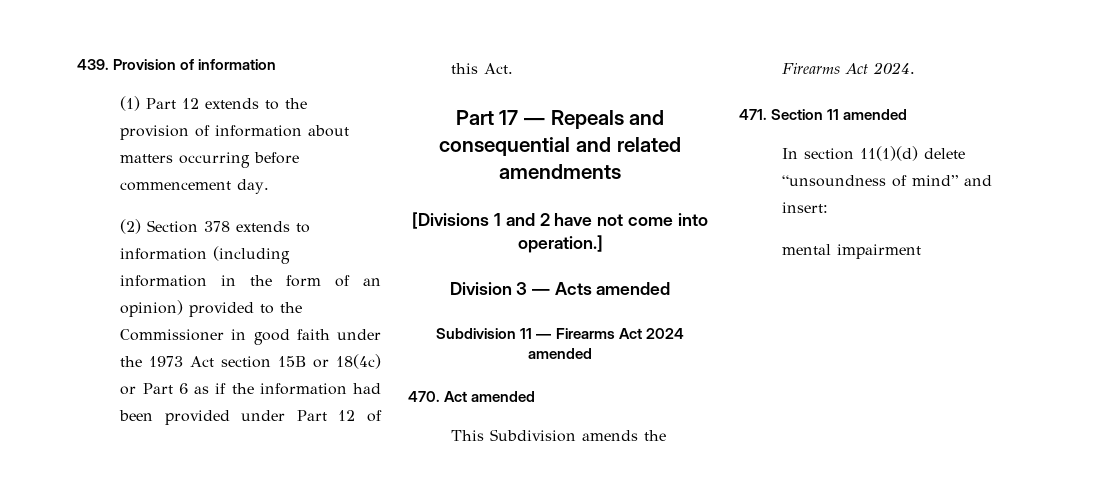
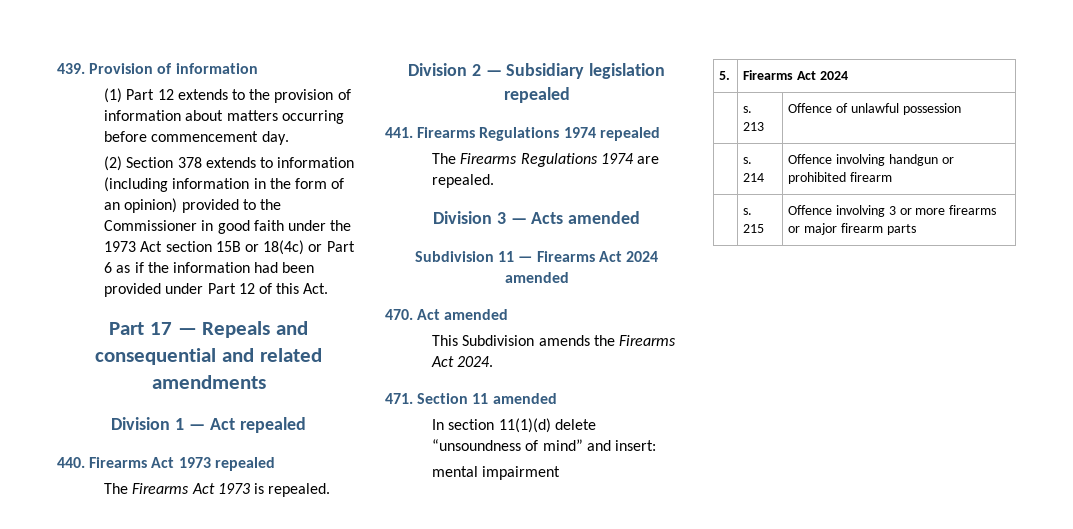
[412,212,708,229] [517,235,603,253] [Divisions 1 and 2 have not come into operation.] -> [111,417,306,433] [57,457,275,471] [104,483,331,497] [407,63,666,79] [503,87,570,103] [385,127,660,141] [432,153,659,167] [432,174,495,188] Division 1 — Act repealed // 440. Firearms Act 1973 repealed // The Firearms Act 1973 is repealed. // Division 2 — Subsidiary legislation repealed // 441. Firearms Regulations 1974 repealed // The Firearms Regulations 1974 are repealed.
(922, 251) none -> [719,71,731,80] [743,70,848,80] [743,106,753,113] [743,122,765,131] [788,103,961,115] [743,157,753,164] [743,173,765,182] [788,154,954,166] [788,172,893,184] [743,208,753,215] [743,224,765,233] [788,205,997,217] [788,223,916,235] // 5. | Firearms Act 2024 // | s. 213 | Offence of unlawful possession // | s. 214 | Offence involving handgun or prohibited firearm // | s. 215 | Offence involving 3 or more firearms or major firearm parts

